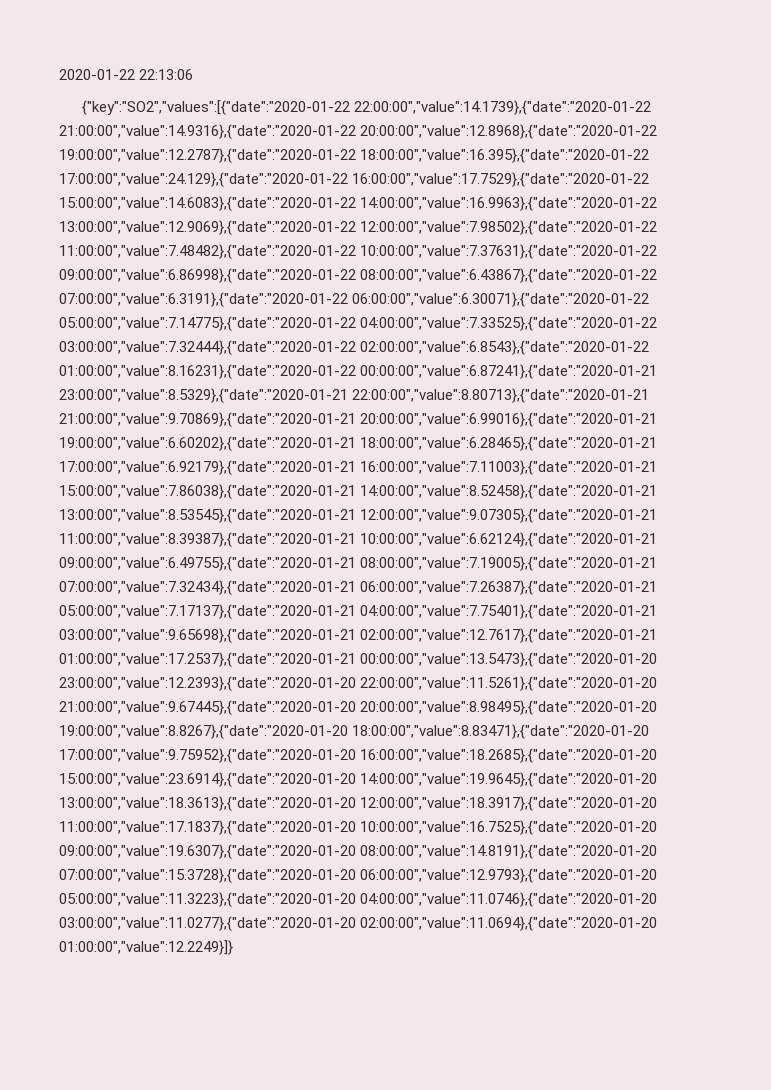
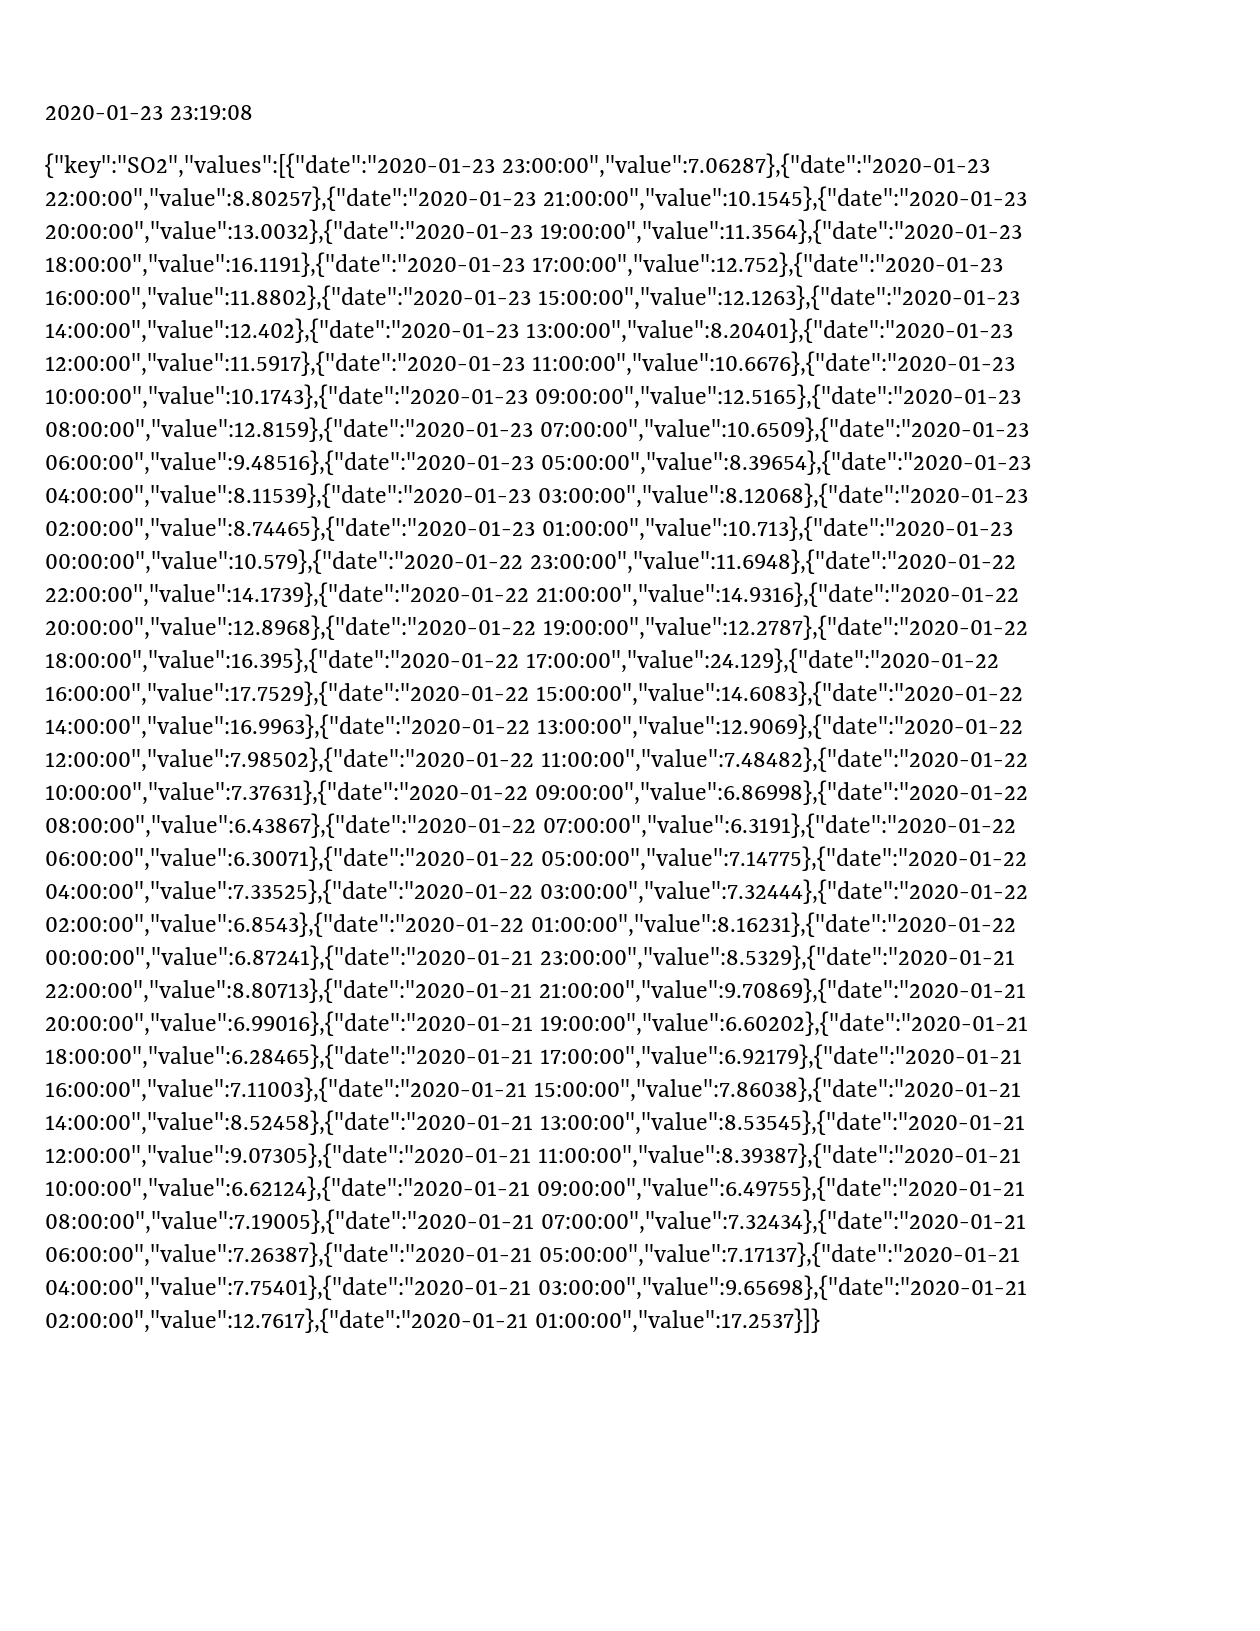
[59,69,194,80] [81,100,350,115] 2020-01-22 22:13:06 // {"key":"SO2","values":[{"date":"2020-01-22 -> [45,105,254,120] [45,153,991,178] [45,186,1028,211] [45,219,1023,244] [45,252,1004,277] [45,285,1021,310] [45,318,1014,343] [45,351,1016,376] [45,384,1022,409] [45,417,1030,442] [45,450,1032,475] [45,483,1029,508] [45,516,1014,541] [45,549,1017,574] 2020-01-23 23:19:08 // {"key":"SO2","values":[{"date":"2020-01-23 23:00:00","value":7.06287},{"date":"2020-01-23 22:00:00","value":8.80257},{"date":"2020-01-23 21:00:00","value":10.1545},{"date":"2020-01-23 20:00:00","value":13.0032},{"date":"2020-01-23 19:00:00","value":11.3564},{"date":"2020-01-23 18:00:00","value":16.1191},{"date":"2020-01-23 17:00:00","value":12.752},{"date":"2020-01-23 16:00:00","value":11.8802},{"date":"2020-01-23 15:00:00","value":12.1263},{"date":"2020-01-23 14:00:00","value":12.402},{"date":"2020-01-23 13:00:00","value":8.20401},{"date":"2020-01-23 12:00:00","value":11.5917},{"date":"2020-01-23 11:00:00","value":10.6676},{"date":"2020-01-23 10:00:00","value":10.1743},{"date":"2020-01-23 09:00:00","value":12.5165},{"date":"2020-01-23 08:00:00","value":12.8159},{"date":"2020-01-23 07:00:00","value":10.6509},{"date":"2020-01-23 06:00:00","value":9.48516},{"date":"2020-01-23 05:00:00","value":8.39654},{"date":"2020-01-23 04:00:00","value":8.11539},{"date":"2020-01-23 03:00:00","value":8.12068},{"date":"2020-01-23 02:00:00","value":8.74465},{"date":"2020-01-23 01:00:00","value":10.713},{"date":"2020-01-23 00:00:00","value":10.579},{"date":"2020-01-22 23:00:00","value":11.6948},{"date":"2020-01-22
[59,652,658,667] [59,676,658,691] [59,700,658,715] [59,724,650,739] [59,748,658,763] [59,772,658,787] [59,796,658,811] [59,820,658,835] [59,844,658,859] [59,868,658,883] [59,892,658,907] [59,916,658,931] [59,940,233,955] 01:00:00","value":17.2537},{"date":"2020-01-21 00:00:00","value":13.5473},{"date":"2020-01-20 23:00:00","value":12.2393},{"date":"2020-01-20 22:00:00","value":11.5261},{"date":"2020-01-20 21:00:00","value":9.67445},{"date":"2020-01-20 20:00:00","value":8.98495},{"date":"2020-01-20 19:00:00","value":8.8267},{"date":"2020-01-20 18:00:00","value":8.83471},{"date":"2020-01-20 17:00:00","value":9.75952},{"date":"2020-01-20 16:00:00","value":18.2685},{"date":"2020-01-20 15:00:00","value":23.6914},{"date":"2020-01-20 14:00:00","value":19.9645},{"date":"2020-01-20 13:00:00","value":18.3613},{"date":"2020-01-20 12:00:00","value":18.3917},{"date":"2020-01-20 11:00:00","value":17.1837},{"date":"2020-01-20 10:00:00","value":16.7525},{"date":"2020-01-20 09:00:00","value":19.6307},{"date":"2020-01-20 08:00:00","value":14.8191},{"date":"2020-01-20 07:00:00","value":15.3728},{"date":"2020-01-20 06:00:00","value":12.9793},{"date":"2020-01-20 05:00:00","value":11.3223},{"date":"2020-01-20 04:00:00","value":11.0746},{"date":"2020-01-20 03:00:00","value":11.0277},{"date":"2020-01-20 02:00:00","value":11.0694},{"date":"2020-01-20 01:00:00","value":12.2249}]} -> [535,1308,821,1333] 01:00:00","value":17.2537}]}

